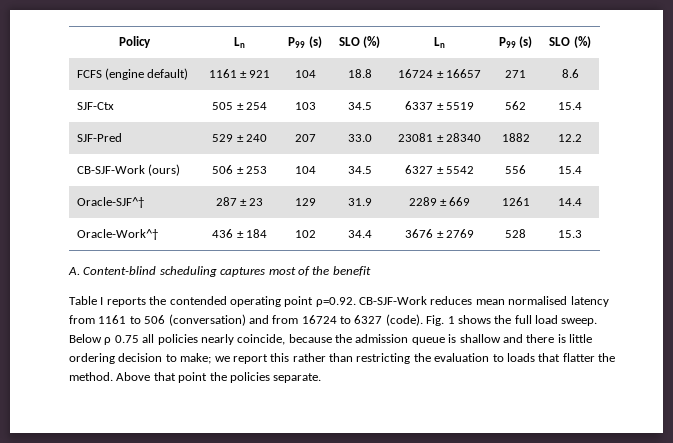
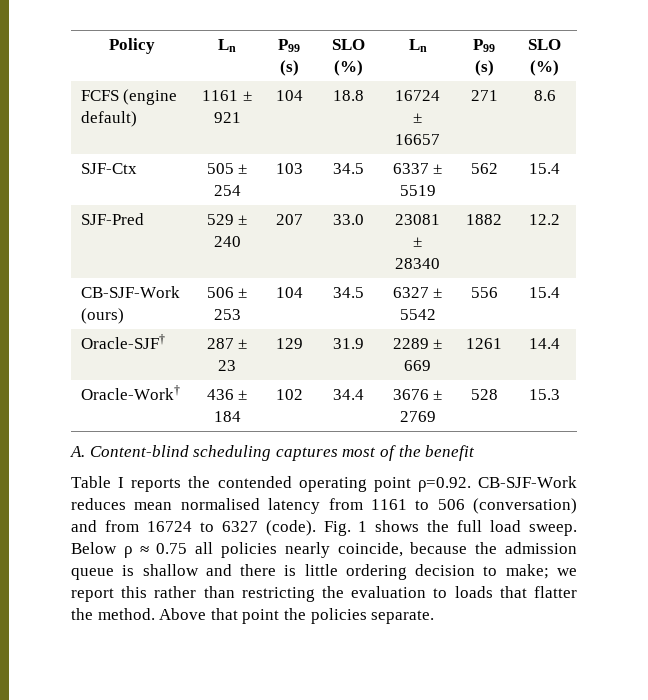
[76,197,144,208] Oracle-SJF^† -> [80,334,165,349] Oracle-SJF†
[76,229,158,240] Oracle-Work^† -> [80,385,180,400] Oracle-Work†
(112, 341) none -> [139,546,149,554] ≈

